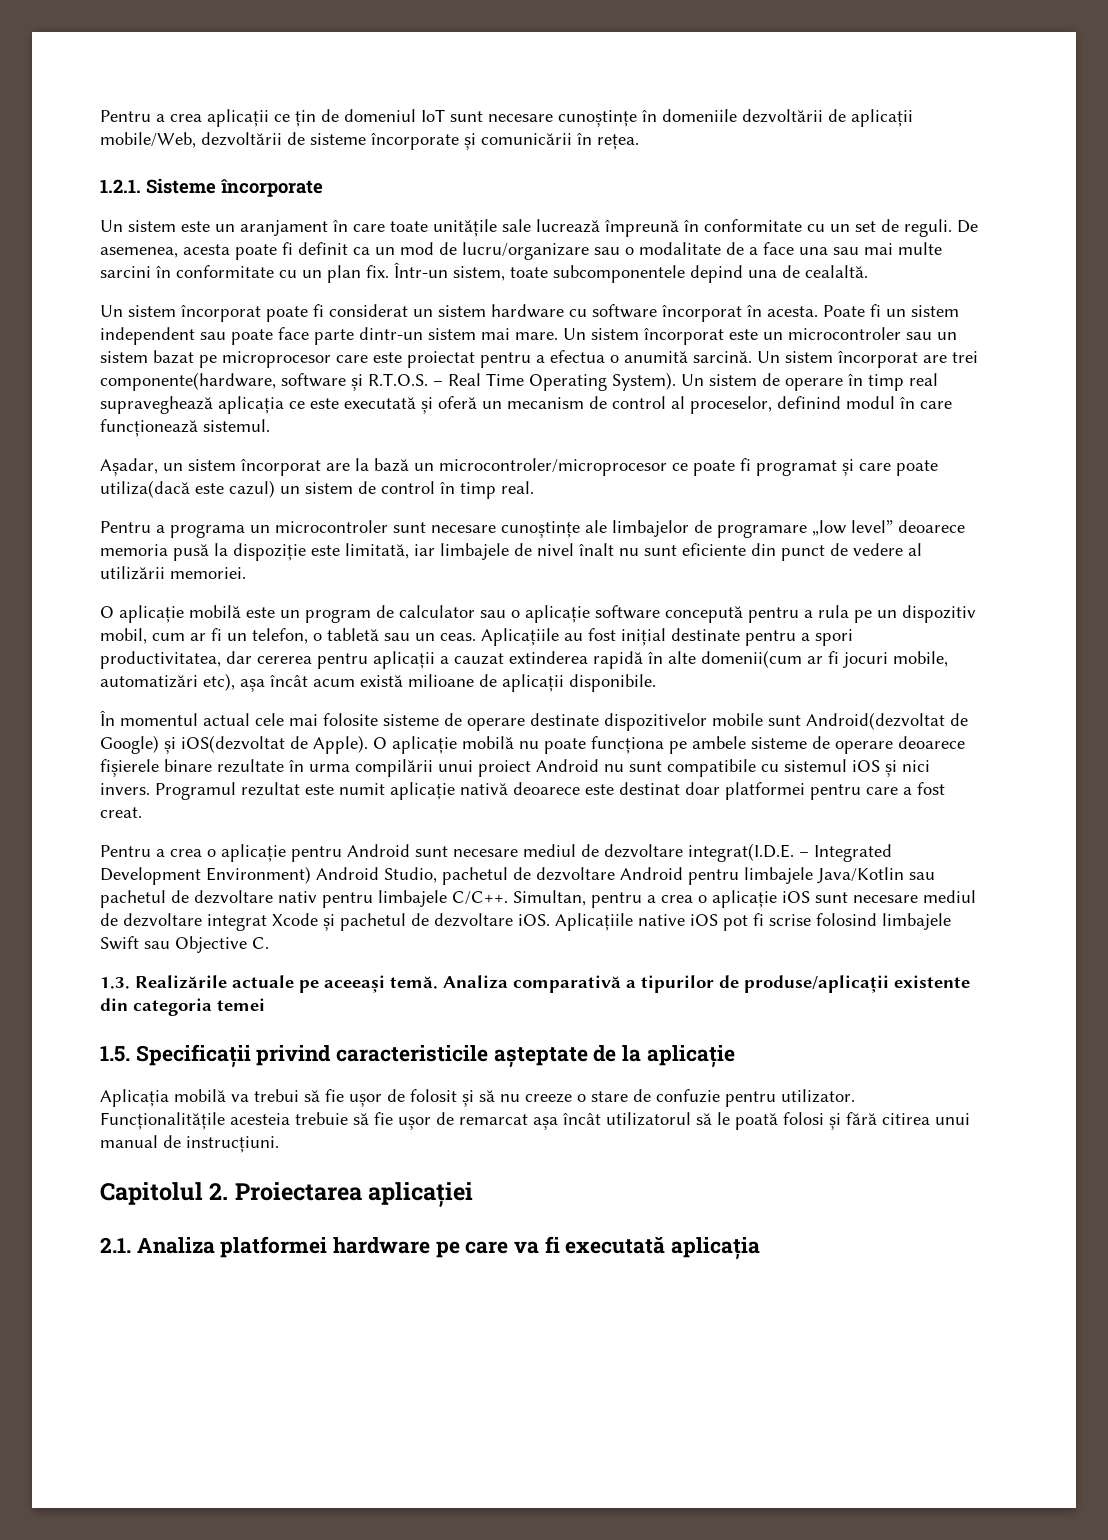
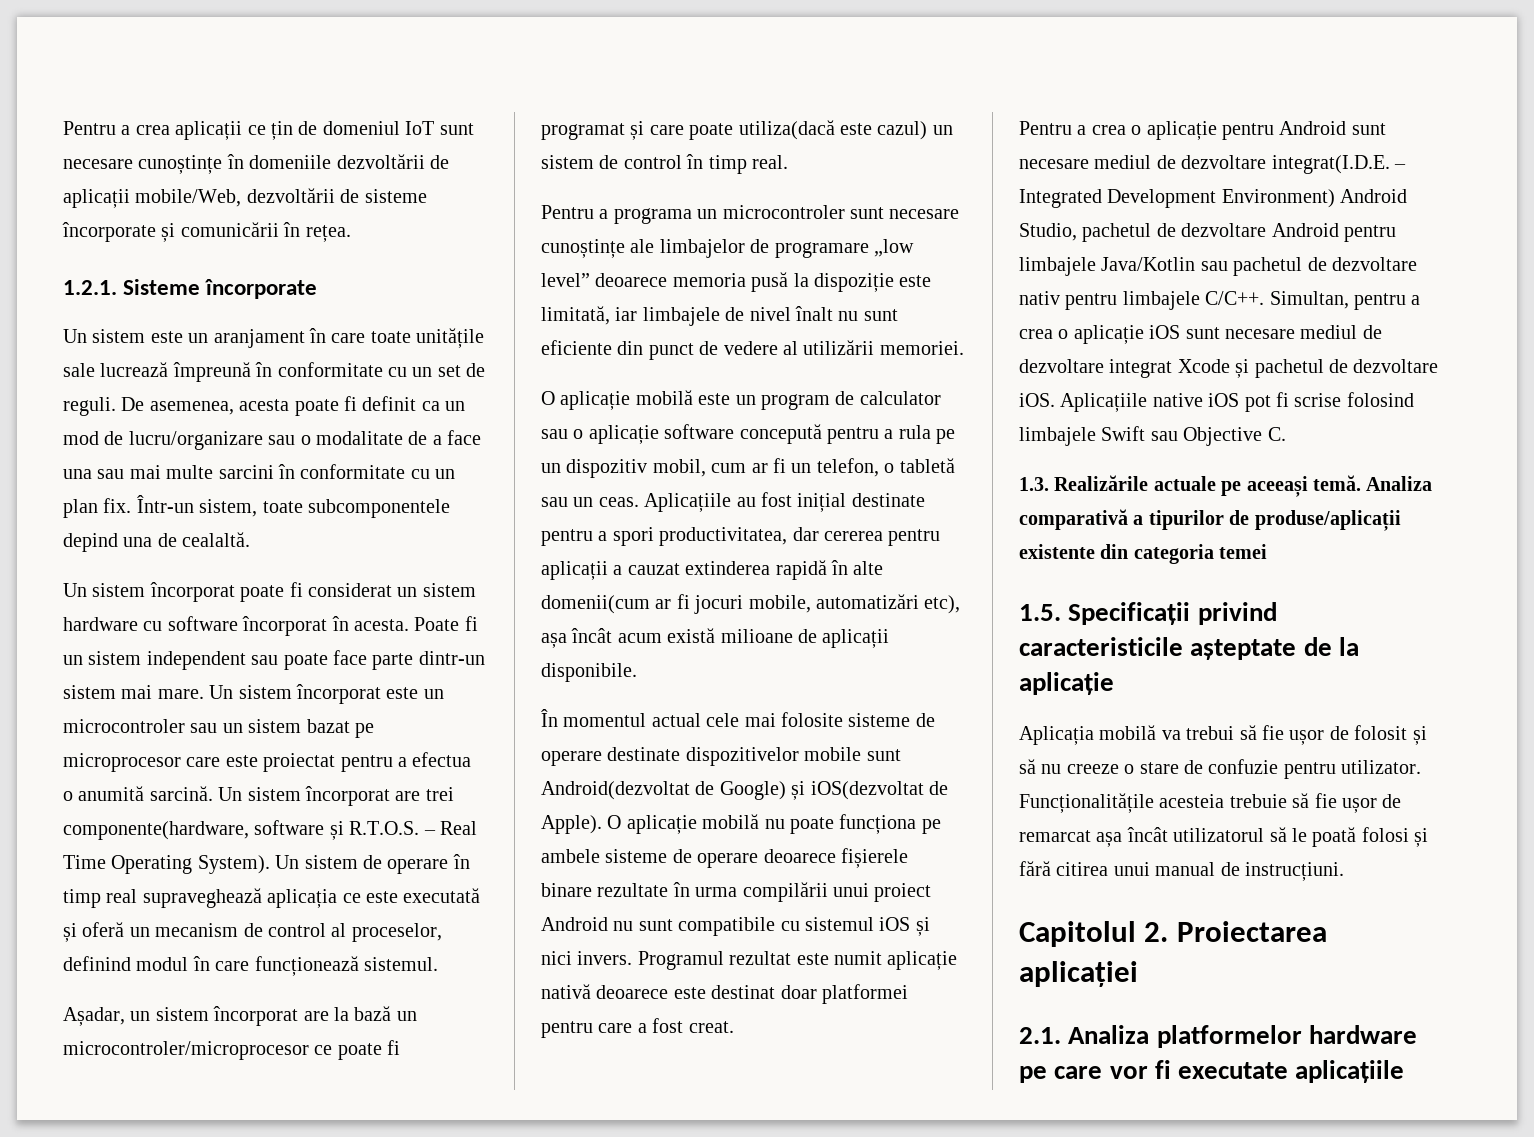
[220,1236,328,1258] platformei -> [1156,1025,1302,1048] platformelor
[514,1236,761,1260] va fi executată aplicația -> [1109,1060,1405,1083] vor fi executate aplicațiile

